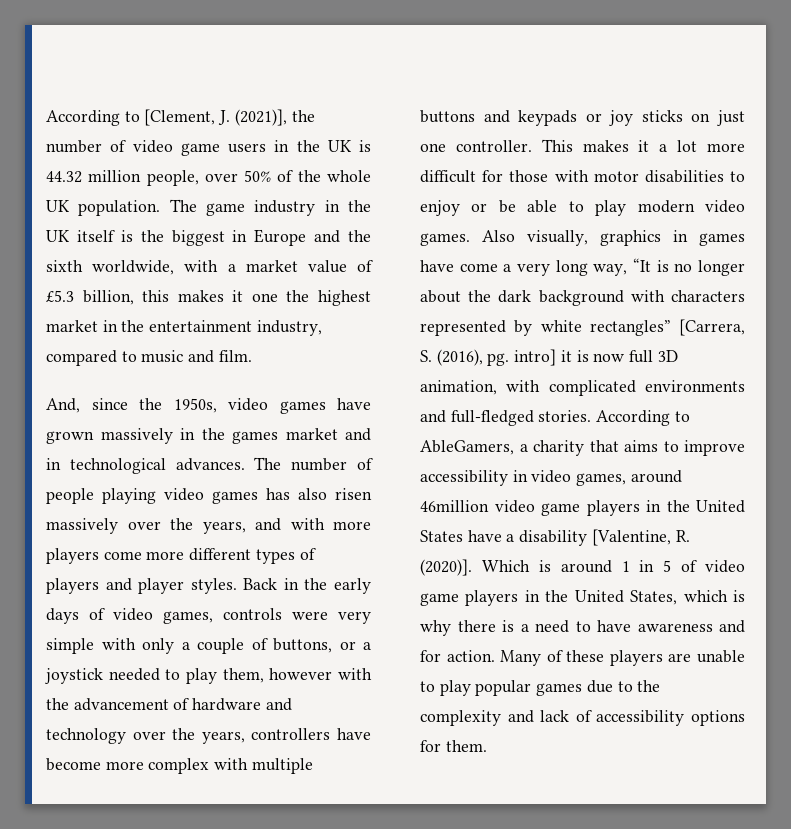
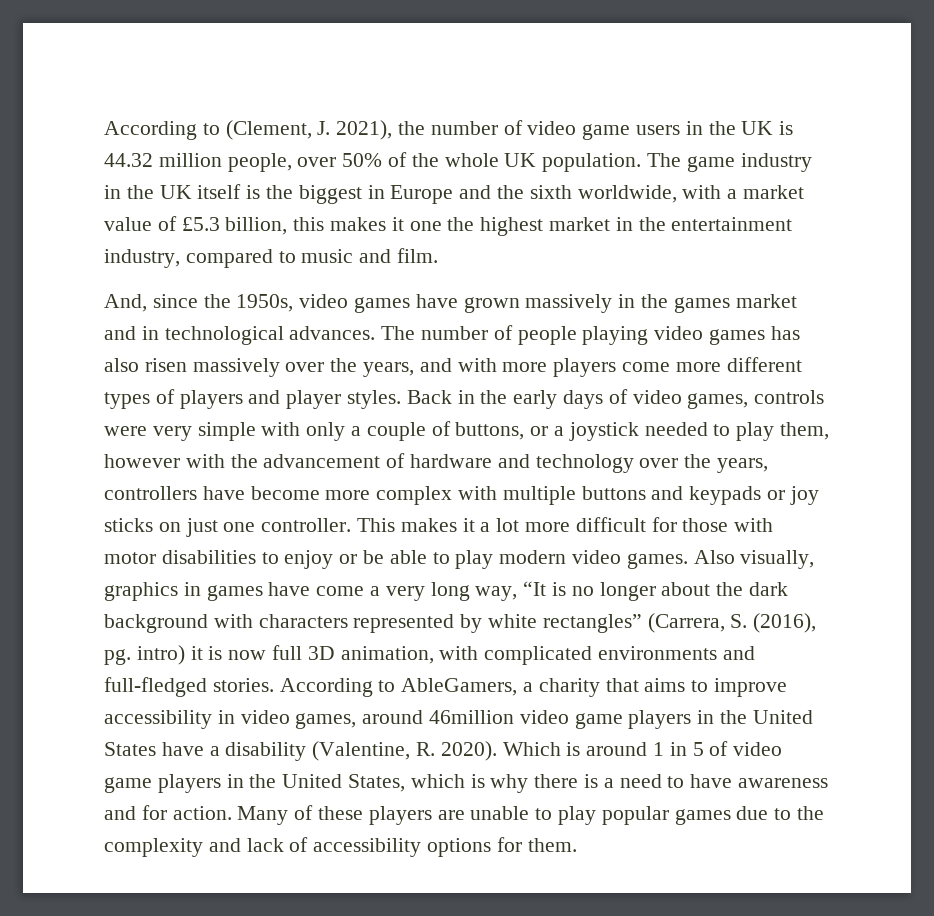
[46,109,287,126] According to [Clement, J. (2021)], -> [104,120,393,140] According to (Clement, J. 2021),
[679,319,745,336] [Carrera, -> [647,613,725,633] (Carrera,
[514,349,557,366] intro] -> [136,645,185,665] intro)
[591,529,690,546] [420,559,472,576] [Valentine, R. (2020)]. -> [312,741,497,761] (Valentine, R. 2020).

